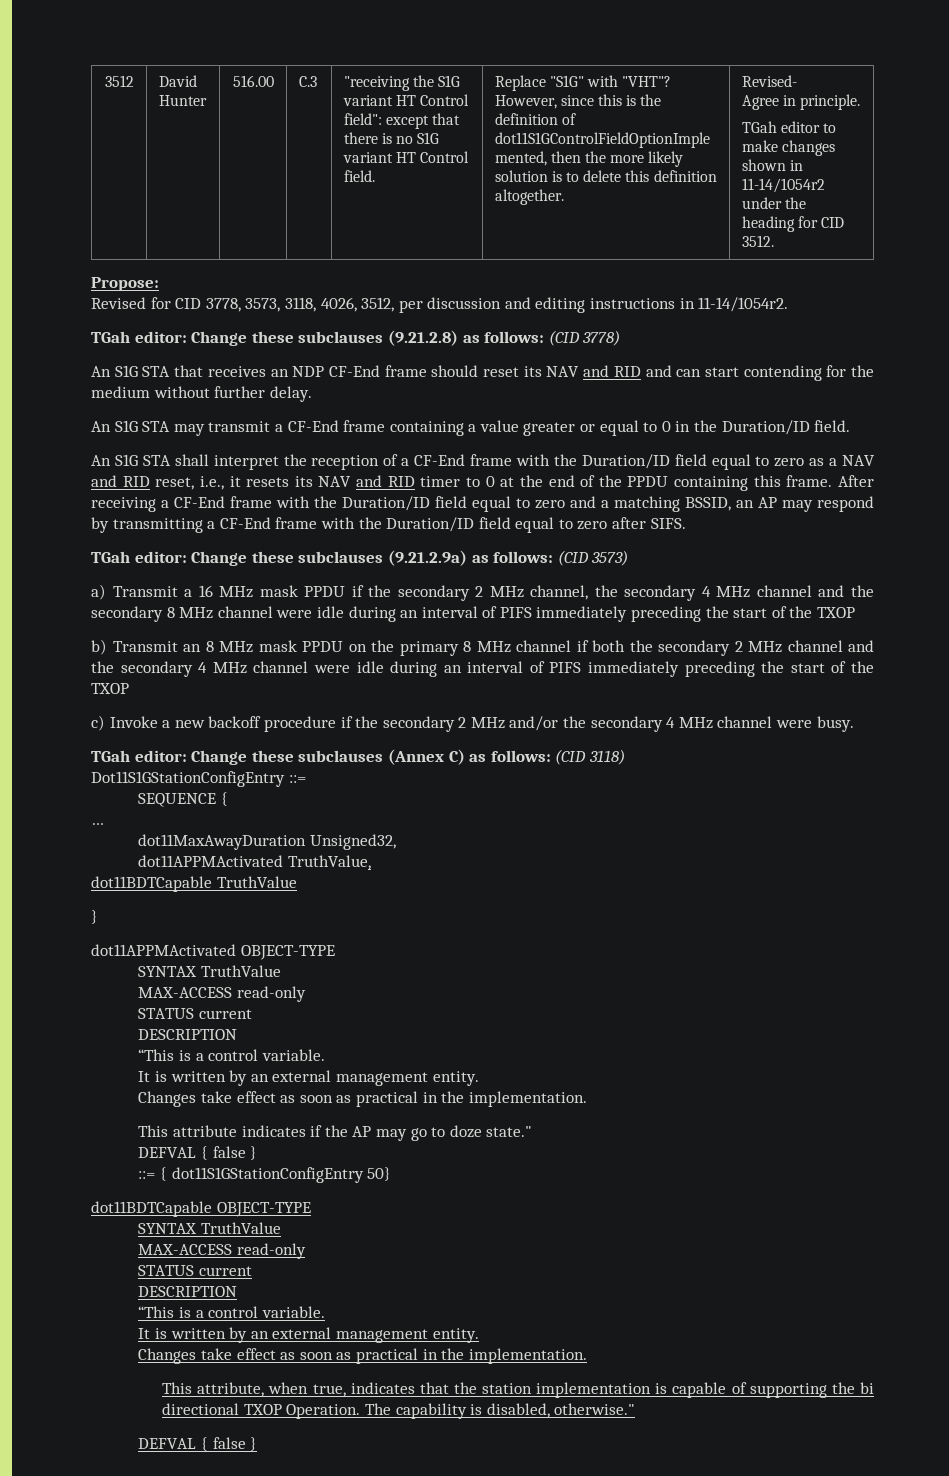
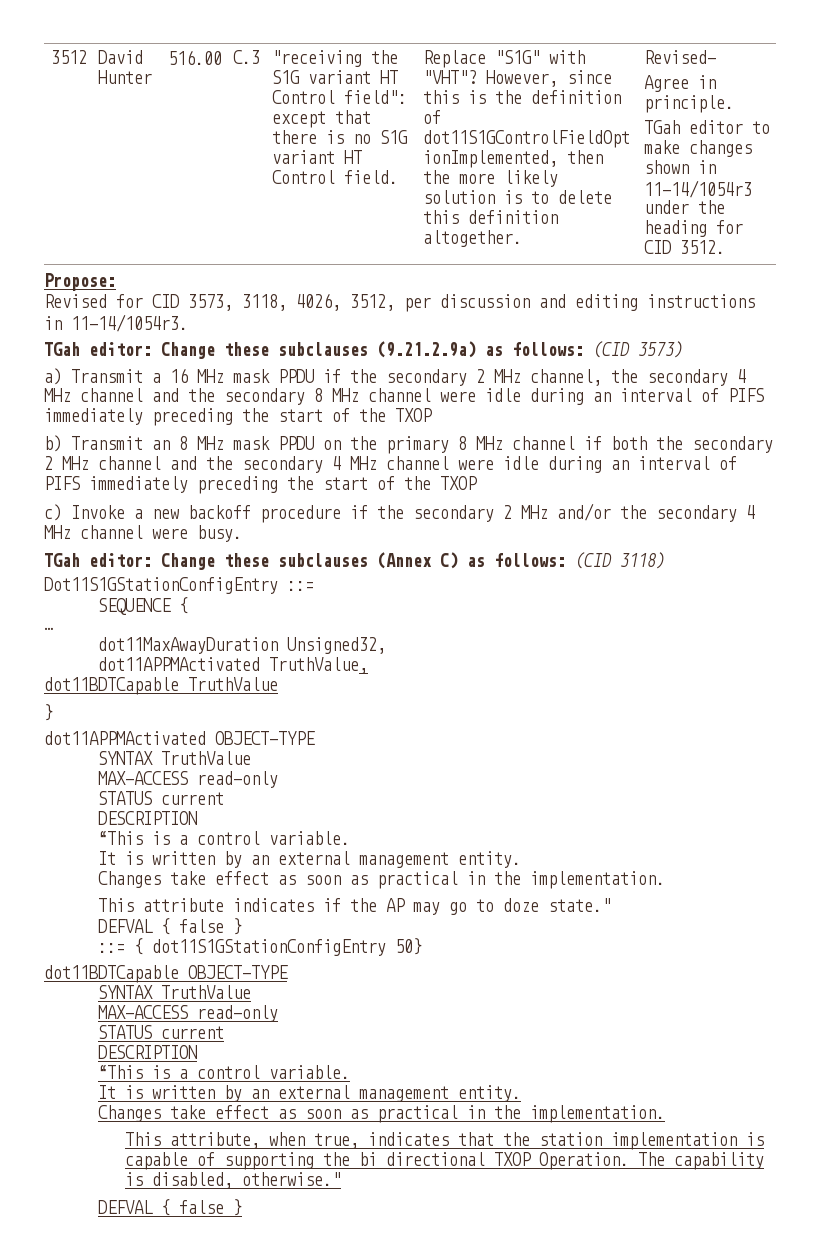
[741,178,825,193] 11-14/1054r2 -> [643,180,752,198] 11-14/1054r3
[205,298,241,312] 3778, -> (179, 301) none
[698,297,789,312] [91,330,621,346] [91,365,875,381] [91,386,312,402] [91,420,851,436] [91,454,875,470] [91,475,874,491] [91,496,874,512] [91,517,686,533] 11-14/1054r2. // TGah editor: Change these subclauses (9.21.2.8) as follows: (CID 3778) // An S1G STA that receives an NDP CF-End frame should reset its NAV and RID and can start contending for the medium without further delay. // An S1G STA may transmit a CF-End frame containing a value greater or equal to 0 in the Duration/ID field. // An S1G STA shall interpret the reception of a CF-End frame with the Duration/ID field equal to zero as a NAV and RID reset, i.e., it resets its NAV and RID timer to 0 at the end of the PPDU containing this frame. After receiving a CF-End frame with the Duration/ID field equal to zero and a matching BSSID, an AP may respond by transmitting a CF-End frame with the Duration/ID field equal to zero after SIFS. -> [71,314,188,332] 11-14/1054r3.

